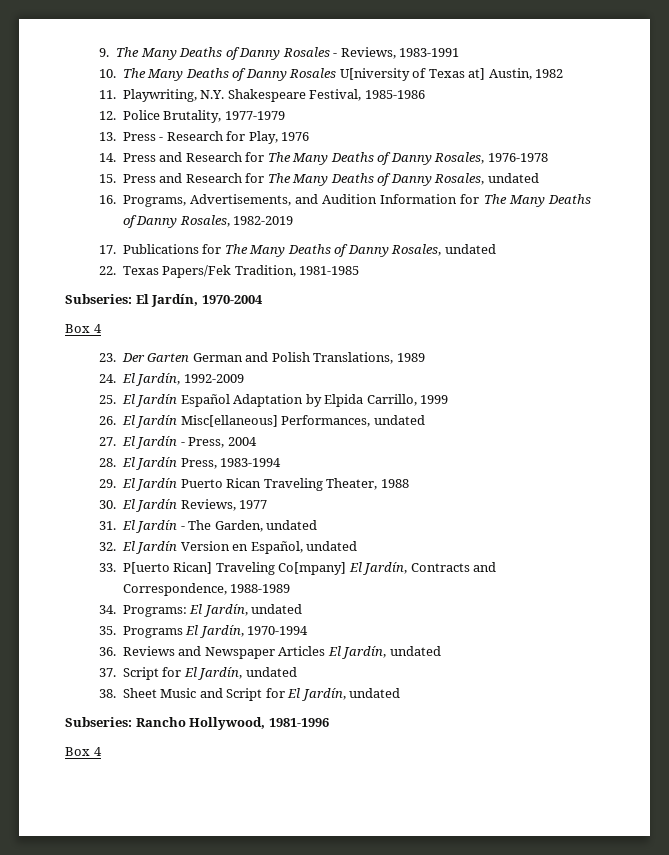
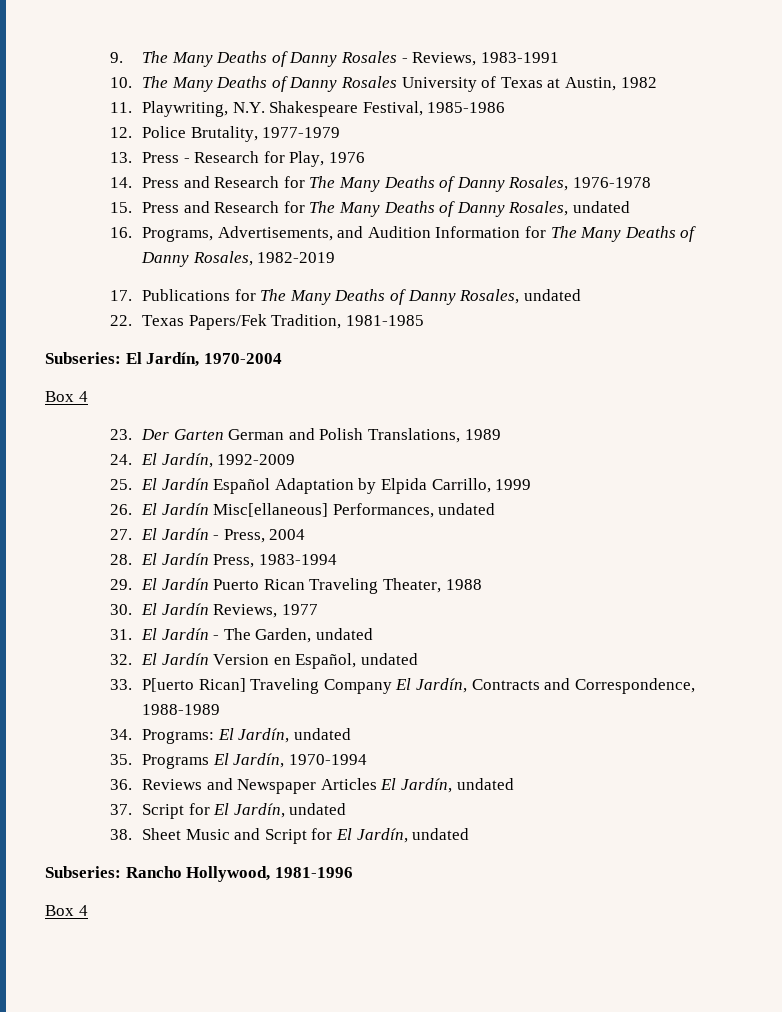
[339,68,410,81] U[niversity -> [401,77,477,92] University
[468,68,486,80] at] -> [547,78,561,88] at
[278,562,347,575] Co[mpany] -> [323,679,392,694] Company

